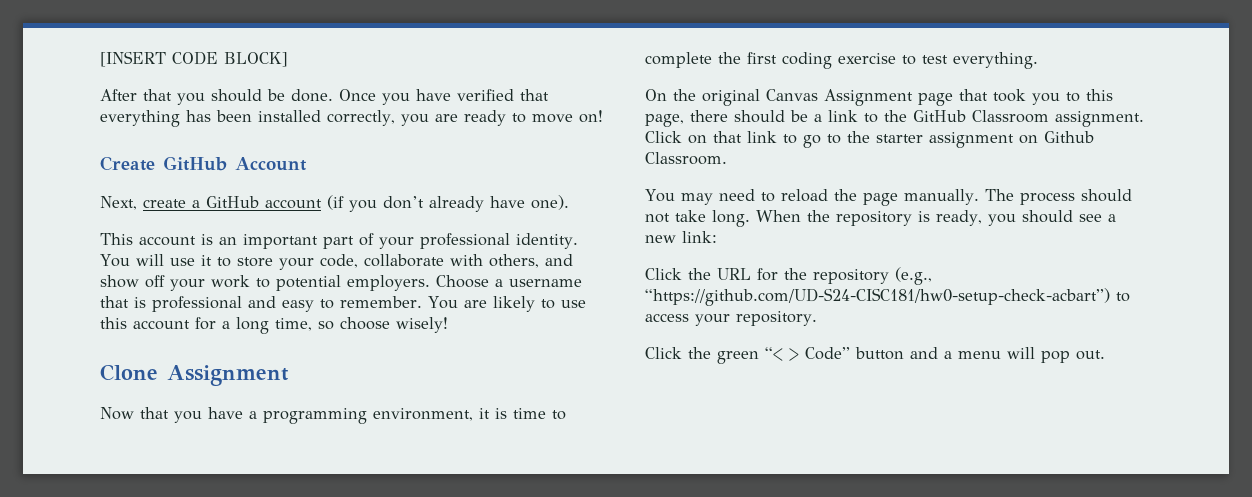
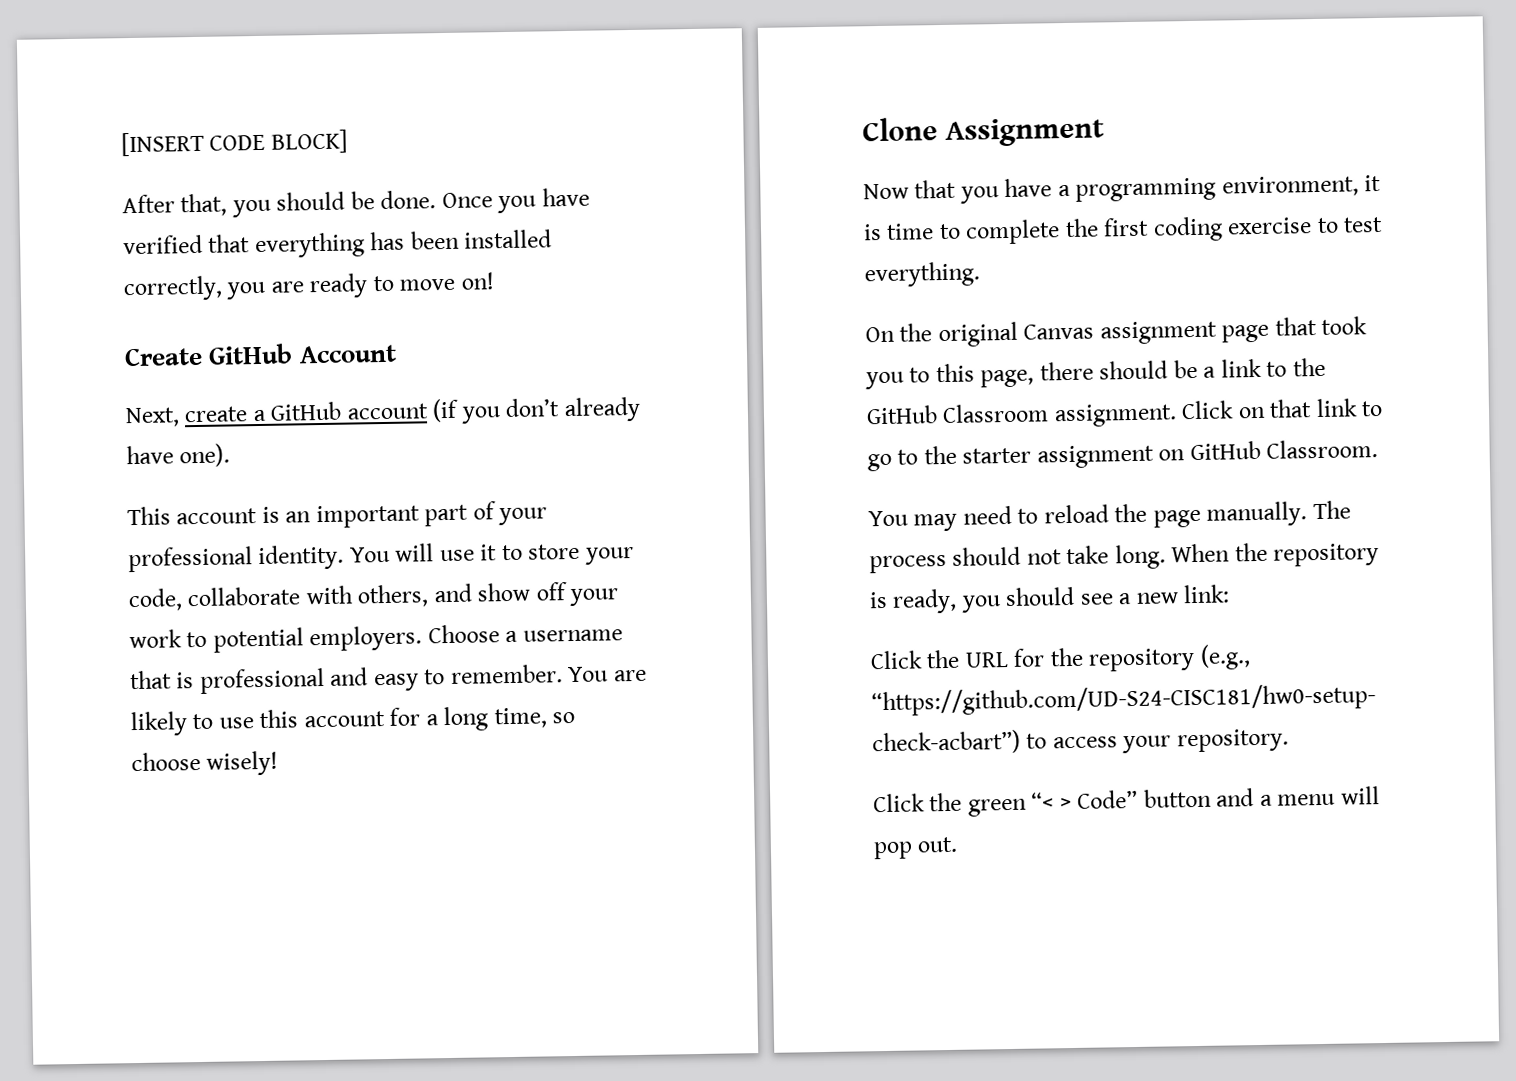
[143,89,172,101] that -> [180,193,228,217] that,
[824,89,913,106] Assignment -> [1099,320,1217,345] assignment
[1044,131,1094,143] Github -> [1189,440,1261,461] GitHub

